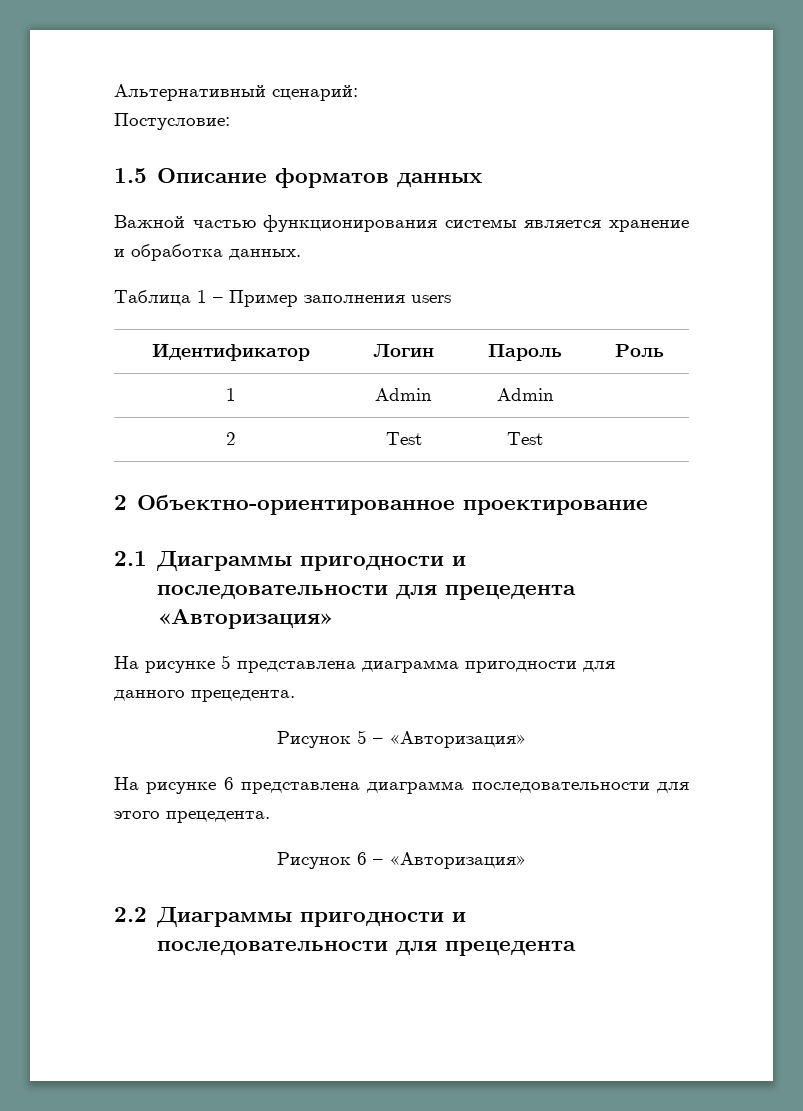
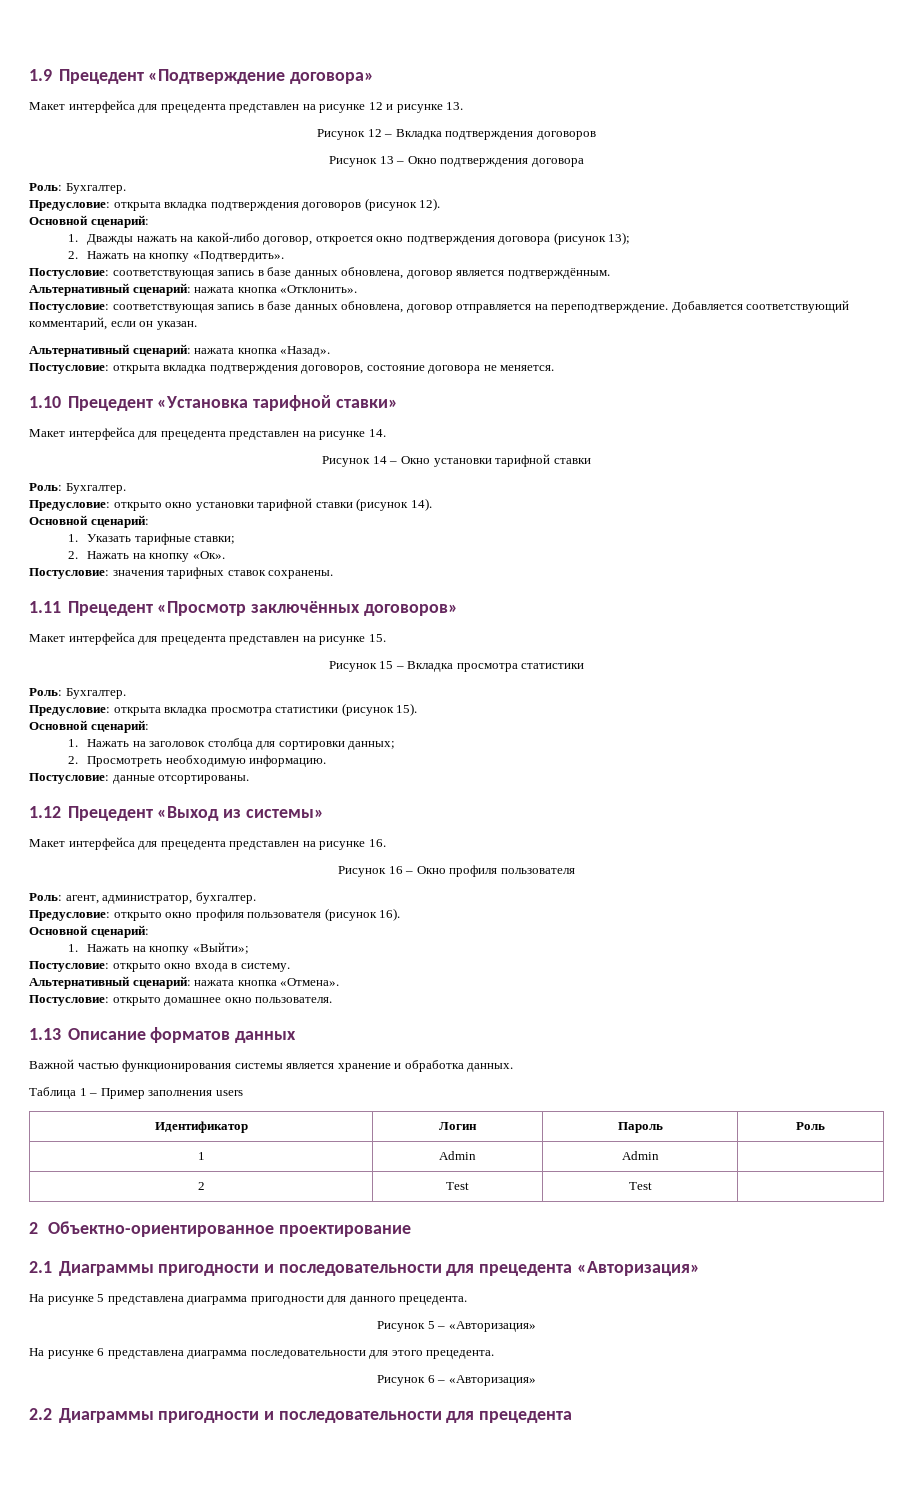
[114,84,358,101] [114,113,230,130] [114,168,147,183] Альтернативный сценарий: // Постусловие: // 1.5 -> [29,69,374,84] [29,100,464,113] [317,129,596,140] [329,156,584,167] [29,183,126,194] [29,198,441,211] [29,215,149,228] [67,232,631,245] [67,251,284,262] [29,267,610,279] [29,283,358,296] [29,300,850,313] [29,317,197,330] [29,344,331,357] [29,363,555,374] [29,395,398,411] [29,427,386,440] [322,454,591,467] [29,483,126,494] [29,498,432,511] [29,515,149,528] [67,533,236,545] [67,551,225,562] [29,567,334,579] [29,601,458,616] [29,632,386,645] [328,661,585,672] [29,688,126,699] [29,703,418,716] [29,720,149,733] [67,738,396,750] [67,755,327,767] [29,773,250,784] [29,806,324,821] [29,837,386,850] [338,865,575,877] [29,892,256,904] [29,908,401,921] [29,925,149,938] [67,942,249,955] [29,961,290,972] [29,976,340,989] [29,995,333,1006] [29,1028,61,1040] 1.9 Прецедент «Подтверждение договора» // Макет интерфейса для прецедента представлен на рисунке 12 и рисунке 13. // Рисунок 12 – Вкладка подтверждения договоров // Рисунок 13 – Окно подтверждения договора // Роль: Бухгалтер. // Предусловие: открыта вкладка подтверждения договоров (рисунок 12). // Основной сценарий: // 1. Дважды нажать на какой-либо договор, откроется окно подтверждения договора (рисунок 13); // 2. Нажать на кнопку «Подтвердить». // Постусловие: соответствующая запись в базе данных обновлена, договор является подтверждённым. // Альтернативный сценарий: нажата кнопка «Отклонить». // Постусловие: соответствующая запись в базе данных обновлена, договор отправляется на переподтверждение. Добавляется соответствующий комментарий, если он указан. // Альтернативный сценарий: нажата кнопка «Назад». // Постусловие: открыта вкладка подтверждения договоров, состояние договора не меняется. // 1.10 Прецедент «Установка тарифной ставки» // Макет интерфейса для прецедента представлен на рисунке 14. // Рисунок 14 – Окно установки тарифной ставки // Роль: Бухгалтер. // Предусловие: открыто окно установки тарифной ставки (рисунок 14). // Основной сценарий: // 1. Указать тарифные ставки; // 2. Нажать на кнопку «Ок». // Постусловие: значения тарифных ставок сохранены. // 1.11 Прецедент «Просмотр заключённых договоров» // Макет интерфейса для прецедента представлен на рисунке 15. // Рисунок 15 – Вкладка просмотра статистики // Роль: Бухгалтер. // Предусловие: открыта вкладка просмотра статистики (рисунок 15). // Основной сценарий: // 1. Нажать на заголовок столбца для сортировки данных; // 2. Просмотреть необходимую информацию. // Постусловие: данные отсортированы. // 1.12 Прецедент «Выход из системы» // Макет интерфейса для прецедента представлен на рисунке 16. // Рисунок 16 – Окно профиля пользователя // Роль: агент, администратор, бухгалтер. // Предусловие: открыто окно профиля пользователя (рисунок 16). // Основной сценарий: // 1. Нажать на кнопку «Выйти»; // Постусловие: открыто окно входа в систему. // Альтернативный сценарий: нажата кнопка «Отмена». // Постусловие: открыто домашнее окно пользователя. // 1.13

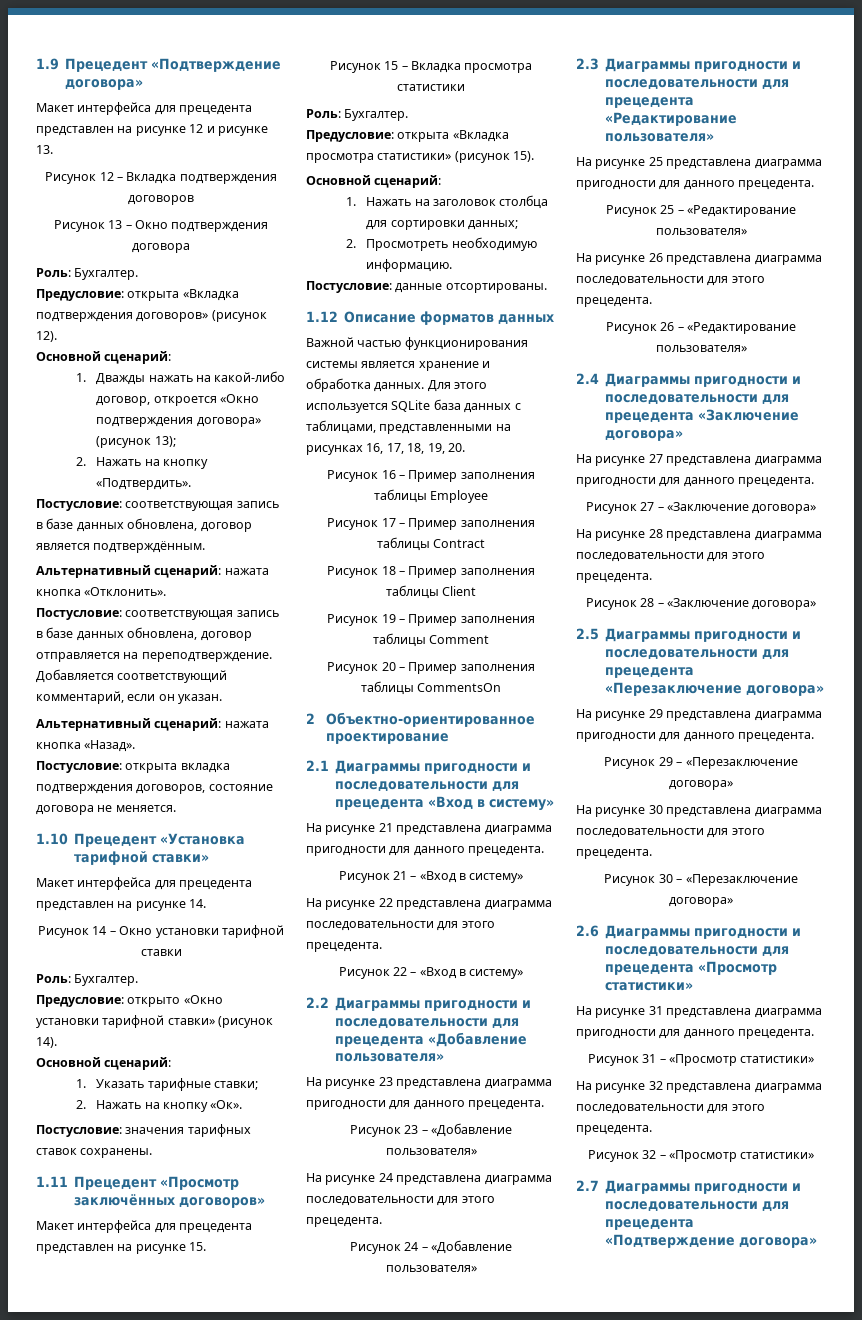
[164,202,362,211] вкладка подтверждения договоров -> [182,289,239,301] [36,312,209,322] «Вкладка подтверждения договоров»
[376,236,551,245] окно подтверждения договора -> [219,394,259,403] [96,417,261,427] «Окно подтверждения договора»
[165,498,353,511] окно установки тарифной ставки -> [183,995,223,1004] [36,1015,215,1028] «Окно установки тарифной ставки»
[164,707,339,716] вкладка просмотра статистики -> [452,130,509,142] [306,153,452,163] «Вкладка просмотра статистики»
[67,806,324,821] [29,837,386,850] [338,865,575,877] [29,892,256,904] [29,908,401,921] [29,925,149,938] [67,942,249,955] [29,961,290,972] [29,976,340,989] [29,995,333,1006] [29,1028,61,1040] Прецедент «Выход из системы» // Макет интерфейса для прецедента представлен на рисунке 16. // Рисунок 16 – Окно профиля пользователя // Роль: агент, администратор, бухгалтер. // Предусловие: открыто окно профиля пользователя (рисунок 16). // Основной сценарий: // 1. Нажать на кнопку «Выйти»; // Постусловие: открыто окно входа в систему. // Альтернативный сценарий: нажата кнопка «Отмена». // Постусловие: открыто домашнее окно пользователя. // 1.13 -> (338, 316) none
[29,1087,243,1099] [154,1121,248,1133] [439,1122,478,1130] [617,1122,663,1133] [796,1122,825,1130] [197,1152,205,1160] [439,1151,477,1160] [621,1151,659,1160] [197,1182,205,1190] [446,1182,470,1190] [628,1182,652,1190] // Таблица 1 – Пример заполнения users // Идентификатор | Логин | Пароль | Роль // 1 | Admin | Admin | // 2 | Test | Test | -> [427,380,488,392] [306,399,521,413] [306,420,511,434] [306,443,465,455] [327,470,535,482] [373,489,489,503] [327,518,535,530] [376,537,486,551] [327,566,535,578] [385,585,477,599] [327,614,535,626] [372,633,490,647] [327,662,535,674] [360,681,502,695] Для этого используется SQLite база данных с таблицами, представленными на рисунках 16, 17, 18, 19, 20. // Рисунок 16 – Пример заполнения таблицы Employee // Рисунок 17 – Пример заполнения таблицы Contract // Рисунок 18 – Пример заполнения таблицы Client // Рисунок 19 – Пример заполнения таблицы Comment // Рисунок 20 – Пример заполнения таблицы CommentsOn
[576,1261,700,1276] [29,1294,468,1305] [377,1321,536,1332] [29,1348,495,1359] [377,1375,536,1386] «Авторизация» // На рисунке 5 представлена диаграмма пригодности для данного прецедента. // Рисунок 5 – «Авторизация» // На рисунке 6 представлена диаграмма последовательности для этого прецедента. // Рисунок 6 – «Авторизация» -> [428,796,555,811] [306,823,552,835] [306,846,545,856] [338,871,524,883] [306,898,552,910] [306,921,495,931] [306,942,382,952] [338,967,524,979] «Вход в систему» // На рисунке 21 представлена диаграмма пригодности для данного прецедента. // Рисунок 21 – «Вход в систему» // На рисунке 22 представлена диаграмма последовательности для этого прецедента. // Рисунок 22 – «Вход в систему»
(573, 1417) none -> [428,1032,528,1047] [335,1053,445,1062] [306,1077,552,1089] [306,1100,545,1110] [349,1123,513,1137] [385,1148,477,1155] [306,1173,552,1185] [306,1196,495,1206] [306,1217,382,1227] [349,1240,513,1254] [385,1265,477,1272] [576,58,802,72] [605,79,790,89] [605,97,695,108] [605,112,738,126] [605,133,715,142] [576,157,822,169] [576,180,815,190] [605,205,797,217] [655,228,747,235] [576,253,822,265] [576,276,765,286] [576,297,652,307] [605,322,797,334] [655,345,747,352] [576,373,802,387] [605,394,790,404] [605,409,800,423] [605,430,684,441] [576,454,822,466] [576,477,815,487] [585,502,817,514] [576,529,822,541] [576,552,765,562] [576,573,652,583] [585,598,817,610] [576,628,802,642] [605,649,790,659] [605,667,695,678] [605,682,825,696] [576,709,822,721] [576,732,815,742] [604,757,798,769] [669,780,733,790] [576,805,822,817] [576,828,765,838] [576,849,652,859] [604,874,798,886] [669,897,733,907] [576,925,802,939] [605,946,790,956] [605,961,778,975] [605,982,694,991] [576,1006,822,1018] [576,1029,815,1039] [587,1054,815,1066] [576,1081,822,1093] [576,1104,765,1114] [576,1125,652,1135] [587,1150,815,1162] [576,1180,802,1194] [605,1201,790,1211] [605,1219,695,1230] [605,1234,818,1248] «Добавление пользователя» // На рисунке 23 представлена диаграмма пригодности для данного прецедента. // Рисунок 23 – «Добавление пользователя» // На рисунке 24 представлена диаграмма последовательности для этого прецедента. // Рисунок 24 – «Добавление пользователя» // 2.3 Диаграммы пригодности и последовательности для прецедента «Редактирование пользователя» // На рисунке 25 представлена диаграмма пригодности для данного прецедента. // Рисунок 25 – «Редактирование пользователя» // На рисунке 26 представлена диаграмма последовательности для этого прецедента. // Рисунок 26 – «Редактирование пользователя» // 2.4 Диаграммы пригодности и последовательности для прецедента «Заключение договора» // На рисунке 27 представлена диаграмма пригодности для данного прецедента. // Рисунок 27 – «Заключение договора» // На рисунке 28 представлена диаграмма последовательности для этого прецедента. // Рисунок 28 – «Заключение договора» // 2.5 Диаграммы пригодности и последовательности для прецедента «Перезаключение договора» // На рисунке 29 представлена диаграмма пригодности для данного прецедента. // Рисунок 29 – «Перезаключение договора» // На рисунке 30 представлена диаграмма последовательности для этого прецедента. // Рисунок 30 – «Перезаключение договора» // 2.6 Диаграммы пригодности и последовательности для прецедента «Просмотр статистики» // На рисунке 31 представлена диаграмма пригодности для данного прецедента. // Рисунок 31 – «Просмотр статистики» // На рисунке 32 представлена диаграмма последовательности для этого прецедента. // Рисунок 32 – «Просмотр статистики» // 2.7 Диаграммы пригодности и последовательности для прецедента «Подтверждение договора»

